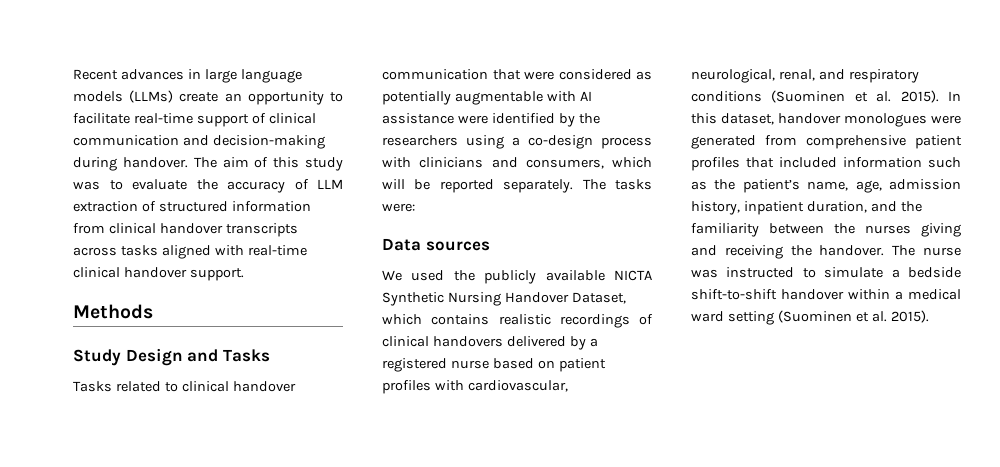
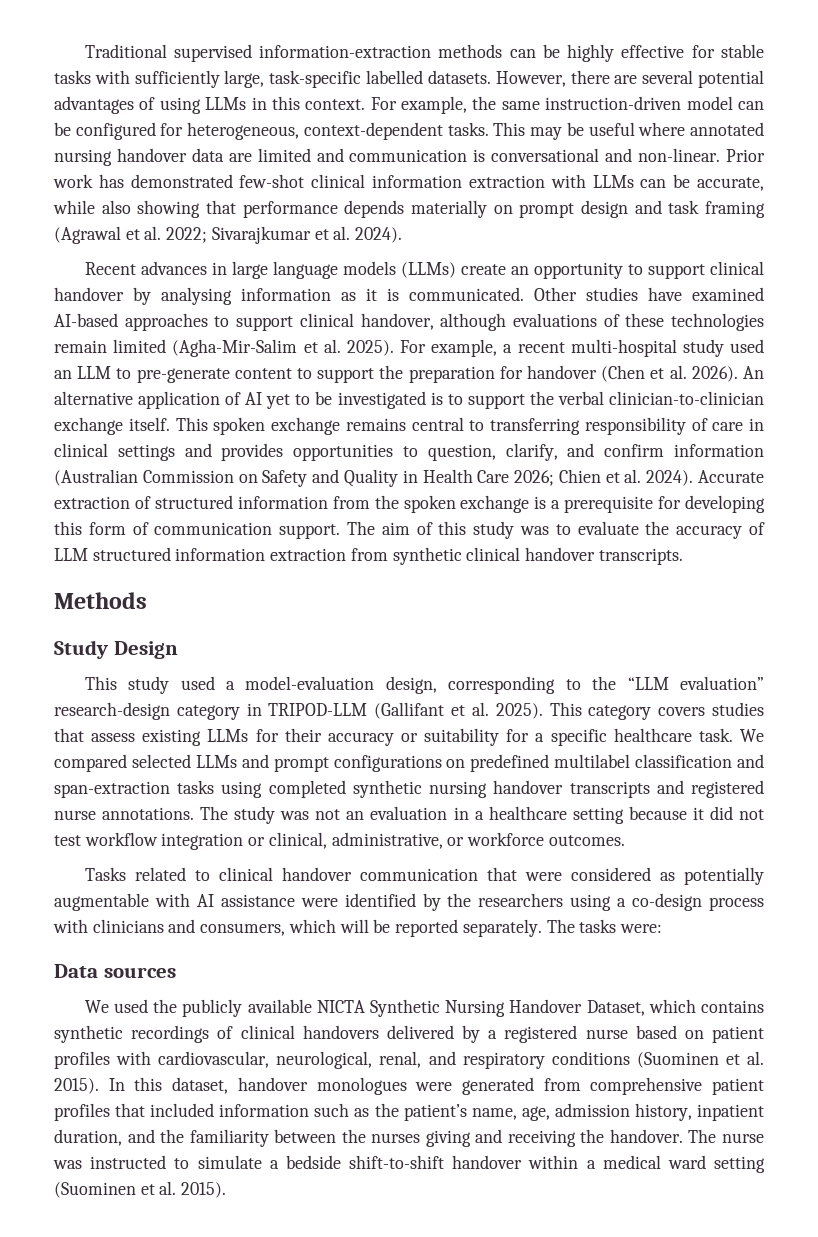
(73, 74) none -> [84,44,764,62] [54,70,765,88] [54,96,765,114] [54,122,765,140] [54,148,765,166] [53,174,765,191] [53,200,765,218] [54,226,403,244] Traditional supervised information-extraction methods can be highly effective for stable tasks with sufficiently large, task-specific labelled datasets. However, there are several potential advantages of using LLMs in this context. For example, the same instruction-driven model can be configured for heterogeneous, context-dependent tasks. This may be useful where annotated nursing handover data are limited and communication is conversational and non-linear. Prior work has demonstrated few-shot clinical information extraction with LLMs can be accurate, while also showing that performance depends materially on prompt design and task framing (Agrawal et al. 2022; Sivarajkumar et al. 2024). //
[73,113,316,127] [73,135,325,149] [73,157,188,171] facilitate real-time support of clinical communication and decision-making during handover. -> [647,261,764,279] [54,287,764,305] [54,313,764,331] [54,339,764,357] [54,365,765,383] [54,391,765,409] [54,417,764,435] [54,443,764,461] [54,469,765,487] [54,495,765,513] [54,521,341,539] support clinical handover by analysing information as it is communicated. Other studies have examined AI-based approaches to support clinical handover, although evaluations of these technologies remain limited (Agha-Mir-Salim et al. 2025). For example, a recent multi-hospital study used an LLM to pre-generate content to support the preparation for handover (Chen et al. 2026). An alternative application of AI yet to be investigated is to support the verbal clinician-to-clinician exchange itself. This spoken exchange remains central to transferring responsibility of care in clinical settings and provides opportunities to question, clarify, and confirm information (Australian Commission on Safety and Quality in Health Care 2026; Chien et al. 2024). Accurate extraction of structured information from the spoken exchange is a prerequisite for developing this form of communication support.
[73,201,311,212] [73,223,298,237] [73,245,307,259] [73,267,244,281] [73,304,153,319] [73,348,270,366] extraction of structured information from clinical handover transcripts across tasks aligned with real-time clinical handover support. // Methods // Study Design and Tasks -> [92,547,683,565] [54,592,147,609] [54,640,178,659] [84,676,764,694] [54,702,765,720] [54,728,764,746] [54,754,764,772] [54,780,764,798] [54,806,765,824] [54,832,625,850] structured information extraction from synthetic clinical handover transcripts. // Methods // Study Design // This study used a model-evaluation design, corresponding to the “LLM evaluation” research-design category in TRIPOD-LLM (Gallifant et al. 2025). This category covers studies that assess existing LLMs for their accuracy or suitability for a specific healthcare task. We compared selected LLMs and prompt configurations on predefined multilabel classification and span-extraction tasks using completed synthetic nursing handover transcripts and registered nurse annotations. The study was not an evaluation in a healthcare setting because it did not test workflow integration or clinical, administrative, or workforce outcomes.
[498,314,551,325] realistic -> [54,1025,123,1043] synthetic

